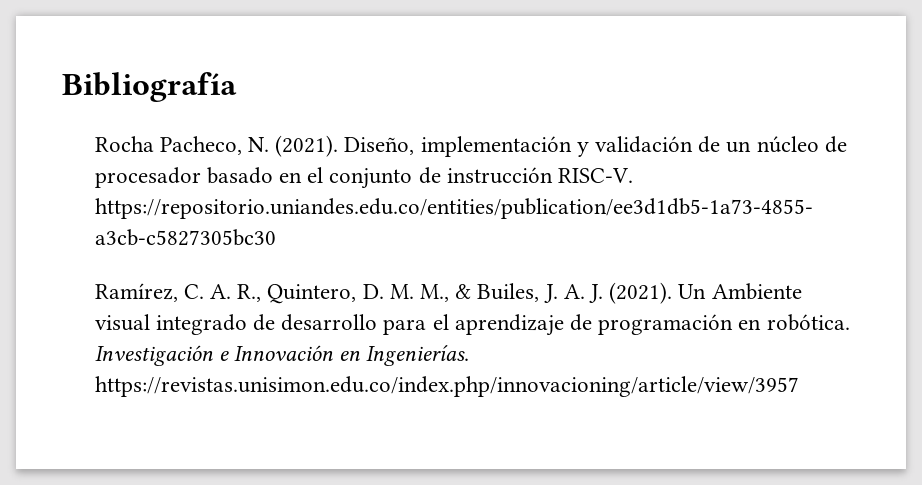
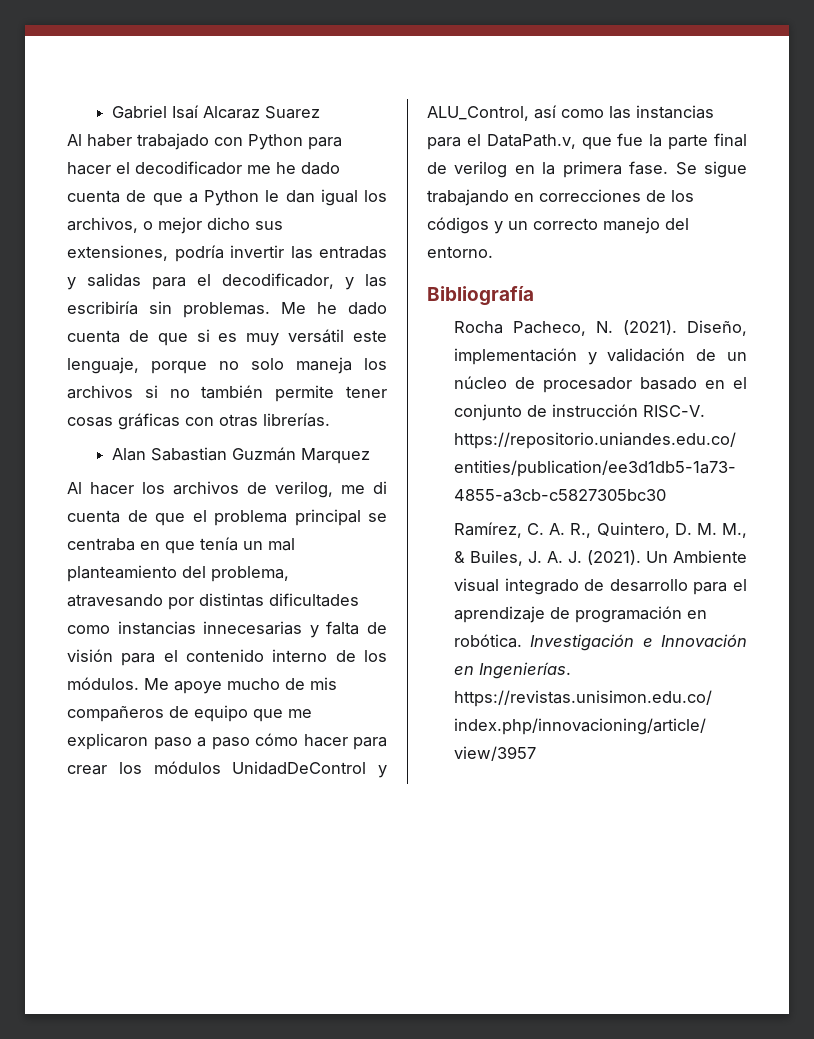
(62, 87) none -> [112,105,321,119] [67,133,342,150] [67,161,340,175] [67,189,387,206] [67,217,283,234] [67,245,387,262] [67,273,387,290] [67,301,387,318] [67,329,387,346] [67,357,387,374] [67,385,388,402] [67,413,330,430] [112,447,371,464] [67,481,387,498] [67,509,387,526] [67,537,295,554] [67,565,289,582] [67,593,359,610] [67,621,387,638] [67,649,387,666] [67,677,337,694] [67,705,312,722] [67,733,387,750] [67,761,387,778] [427,105,714,121] [427,133,747,150] [427,161,747,178] [427,189,694,206] [427,217,689,234] [427,246,493,258] Gabriel Isaí Alcaraz Suarez // Al haber trabajado con Python para hacer el decodificador me he dado cuenta de que a Python le dan igual los archivos, o mejor dicho sus extensiones, podría invertir las entradas y salidas para el decodificador, y las escribiría sin problemas. Me he dado cuenta de que si es muy versátil este lenguaje, porque no solo maneja los archivos si no también permite tener cosas gráficas con otras librerías. // Alan Sabastian Guzmán Marquez // Al hacer los archivos de verilog, me di cuenta de que el problema principal se centraba en que tenía un mal planteamiento del problema, atravesando por distintas dificultades como instancias innecesarias y falta de visión para el contenido interno de los módulos. Me apoye mucho de mis compañeros de equipo que me explicaron paso a paso cómo hacer para crear los módulos UnidadDeControl y ALU_Control, así como las instancias para el DataPath.v, que fue la parte final de verilog en la primera fase. Se sigue trabajando en correcciones de los códigos y un correcto manejo del entorno. //

